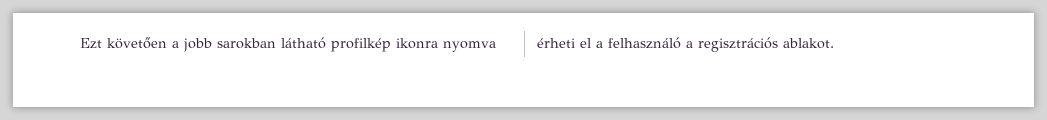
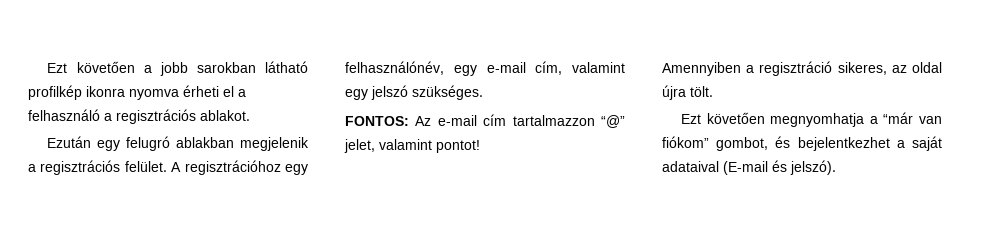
(834, 43) none -> [47,136,309,151] [28,160,308,175] [345,61,625,76] [345,85,483,100] [345,114,625,128] [344,139,480,153] [662,61,942,76] [662,85,713,100] [681,112,942,127] [662,136,942,151] [662,160,836,175] // Ezután egy felugró ablakban megjelenik a regisztrációs felület. A regisztrációhoz egy felhasználónév, egy e-mail cím, valamint egy jelszó szükséges. // FONTOS: Az e-mail cím tartalmazzon “@” jelet, valamint pontot! // Amennyiben a regisztráció sikeres, az oldal újra tölt. // Ezt követően megnyomhatja a “már van fiókom” gombot, és bejelentkezhet a saját adataival (E-mail és jelszó).

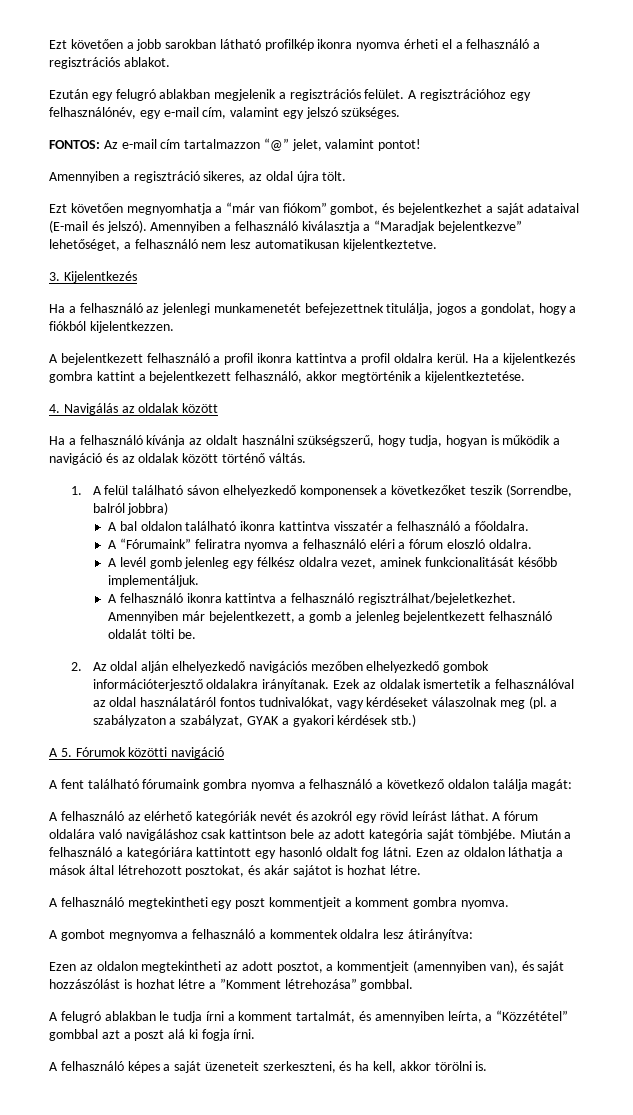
(836, 167) none -> [150,220,523,233] [49,239,437,251] [49,271,137,283] [49,303,577,315] [49,321,174,333] [49,353,576,365] [49,371,526,383] [49,403,219,415] [49,435,561,447] [49,453,306,465] [70,484,572,497] [92,502,169,515] [108,521,529,531] [108,538,532,551] [108,557,557,569] [108,575,200,587] [108,593,516,605] [108,611,553,623] [108,629,196,639] [70,661,490,673] [92,679,574,691] [92,696,558,709] [92,714,417,727] [49,747,225,759] [49,779,573,791] [49,811,539,823] [49,829,572,841] [49,847,564,859] [49,865,422,877] [49,897,510,909] [49,929,474,941] [49,960,565,973] [49,978,414,991] [49,1010,569,1023] [49,1029,256,1041] [49,1061,488,1073] Amennyiben a felhasználó kiválasztja a “Maradjak bejelentkezve” lehetőséget, a felhasználó nem lesz automatikusan kijelentkeztetve. // 3. Kijelentkezés // Ha a felhasználó az jelenlegi munkamenetét befejezettnek titulálja, jogos a gondolat, hogy a fiókból kijelentkezzen. // A bejelentkezett felhasználó a profil ikonra kattintva a profil oldalra kerül. Ha a kijelentkezés gombra kattint a bejelentkezett felhasználó, akkor megtörténik a kijelentkeztetése. // 4. Navigálás az oldalak között // Ha a felhasználó kívánja az oldalt használni szükségszerű, hogy tudja, hogyan is működik a navigáció és az oldalak között történő váltás. // 1. A felül található sávon elhelyezkedő komponensek a következőket teszik (Sorrendbe, balról jobbra) // A bal oldalon található ikonra kattintva visszatér a felhasználó a főoldalra. // A “Fórumaink” feliratra nyomva a felhasználó eléri a fórum eloszló oldalra. // A levél gomb jelenleg egy félkész oldalra vezet, aminek funkcionalitását később implementáljuk. // A felhasználó ikonra kattintva a felhasználó regisztrálhat/bejeletkezhet. Amennyiben már bejelentkezett, a gomb a jelenleg bejelentkezett felhasználó oldalát tölti be. // 2. Az oldal alján elhelyezkedő navigációs mezőben elhelyezkedő gombok információterjesztő oldalakra irányítanak. Ezek az oldalak ismertetik a felhasználóval az oldal használatáról fontos tudnivalókat, vagy kérdéseket válaszolnak meg (pl. a szabályzaton a szabályzat, GYAK a gyakori kérdések stb.) // A 5. Fórumok közötti navigáció // A fent található fórumaink gombra nyomva a felhasználó a következő oldalon találja magát: // A felhasználó az elérhető kategóriák nevét és azokról egy rövid leírást láthat. A fórum oldalára való navigáláshoz csak kattintson bele az adott kategória saját tömbjébe. Miután a felhasználó a kategóriára kattintott egy hasonló oldalt fog látni. Ezen az oldalon láthatja a mások által létrehozott posztokat, és akár sajátot is hozhat létre. // A felhasználó megtekintheti egy poszt kommentjeit a komment gombra nyomva. // A gombot megnyomva a felhasználó a kommentek oldalra lesz átirányítva: // Ezen az oldalon megtekintheti az adott posztot, a kommentjeit (amennyiben van), és saját hozzászólást is hozhat létre a ”Komment létrehozása” gombbal. // A felugró ablakban le tudja írni a komment tartalmát, és amennyiben leírta, a “Közzététel” gombbal azt a poszt alá ki fogja írni. // A felhasználó képes a saját üzeneteit szerkeszteni, és ha kell, akkor törölni is.

